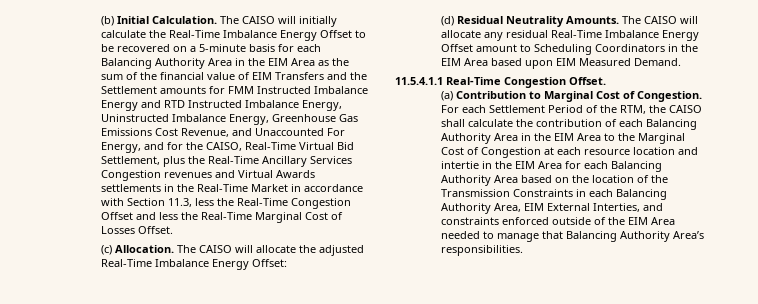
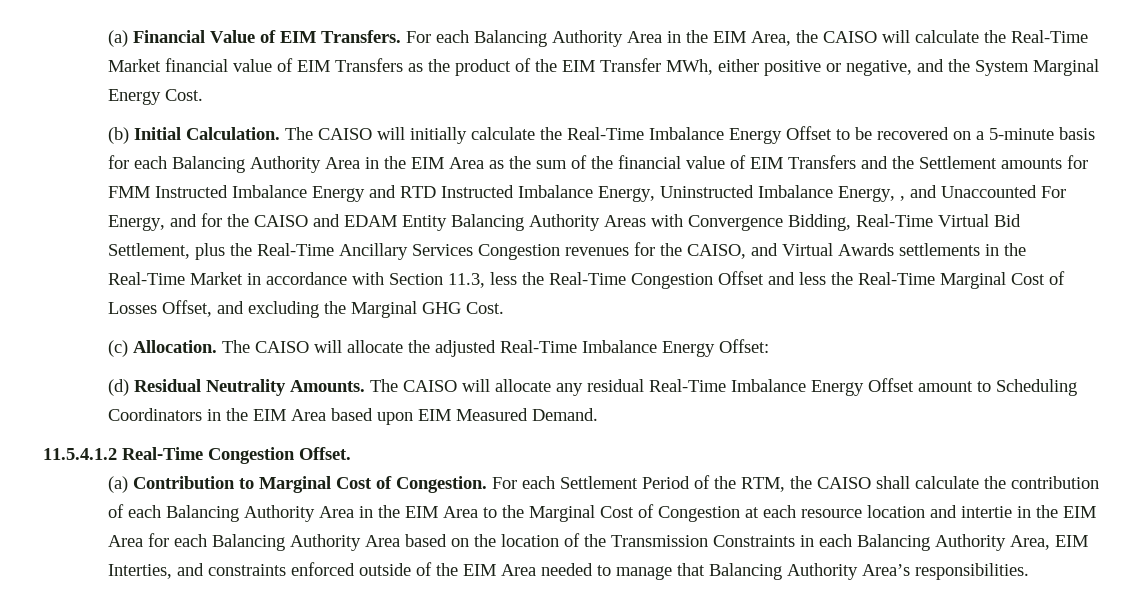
(101, 21) none -> [107,30,1088,47] [107,58,1099,76] [107,89,203,105] (a) Financial Value of EIM Transfers. For each Balancing Authority Area in the EIM Area, the CAISO will calculate the Real-Time Market financial value of EIM Transfers as the product of the EIM Transfer MWh, either positive or negative, and the System Marginal Energy Cost. //
[272,114,359,122] [101,128,230,137] Greenhouse Gas Emissions Cost Revenue, -> [899,196,905,201] ,
[206,142,243,151] CAISO, -> [253,214,851,231] CAISO and EDAM Entity Balancing Authority Areas with Convergence Bidding,
(213, 175) none -> [633,242,746,259] for the CAISO,
[138,226,174,234] Offset. -> [161,300,504,318] Offset, and excluding the Marginal GHG Cost.
[395,77,443,85] 11.5.4.1.1 -> [43,448,117,460] 11.5.4.1.2
[547,203,591,211] External -> (1088, 541) none

